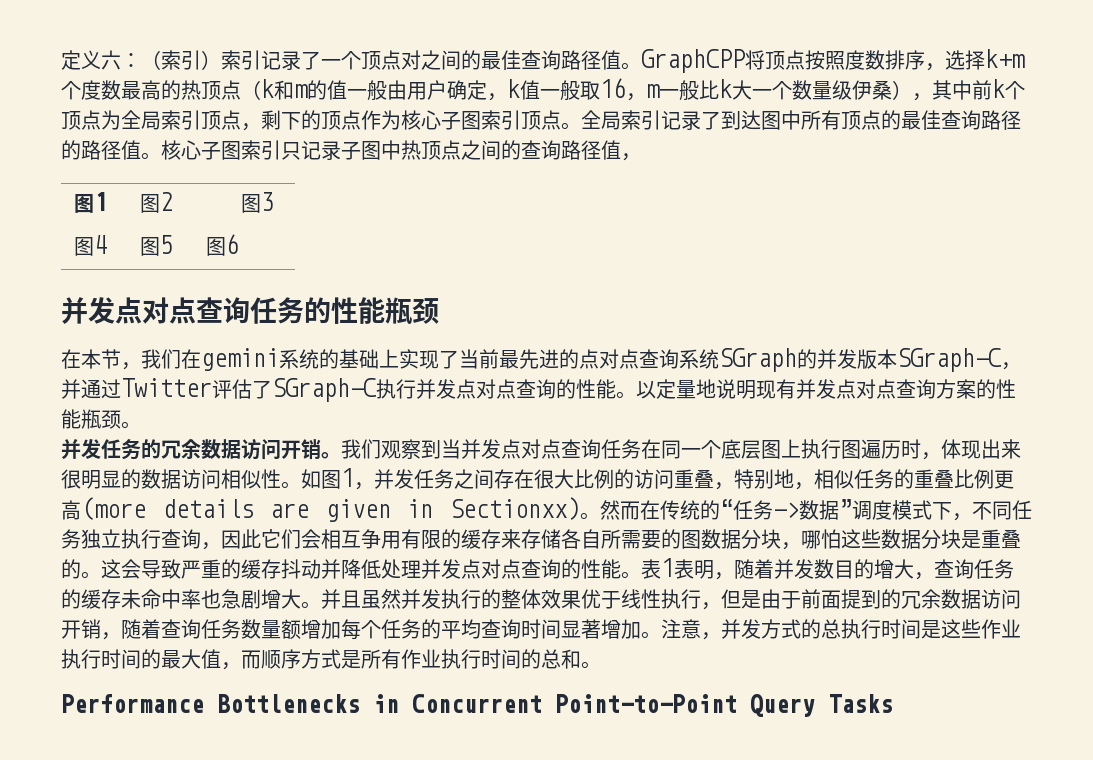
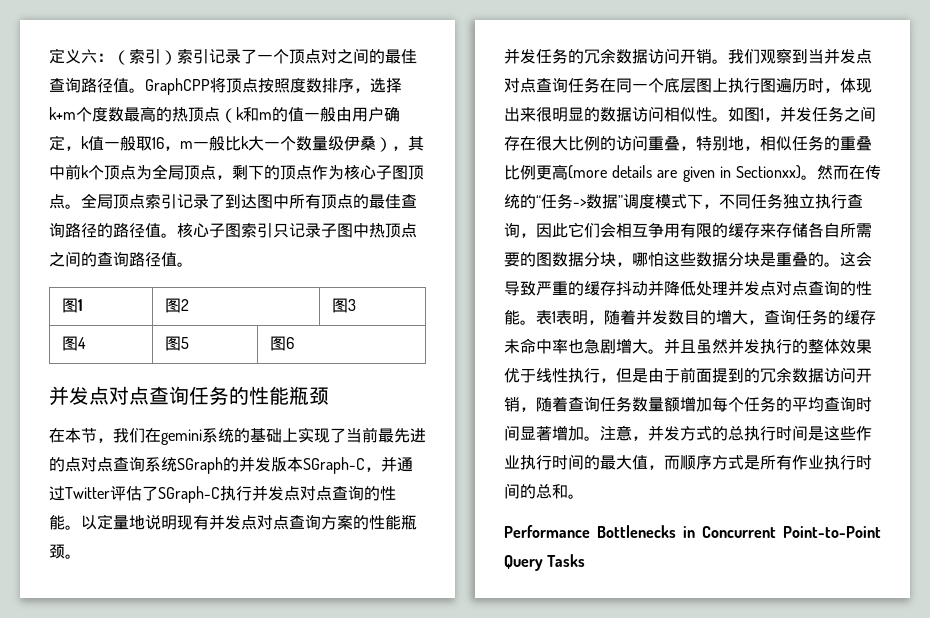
[161,110,201,130] 索引 -> (184, 172) none
[481,110,521,130] 索引 -> (408, 172) none
(621, 120) none -> [113,194,145,209] 顶点
[621,153,641,161] ， -> [177,262,193,267] 。

